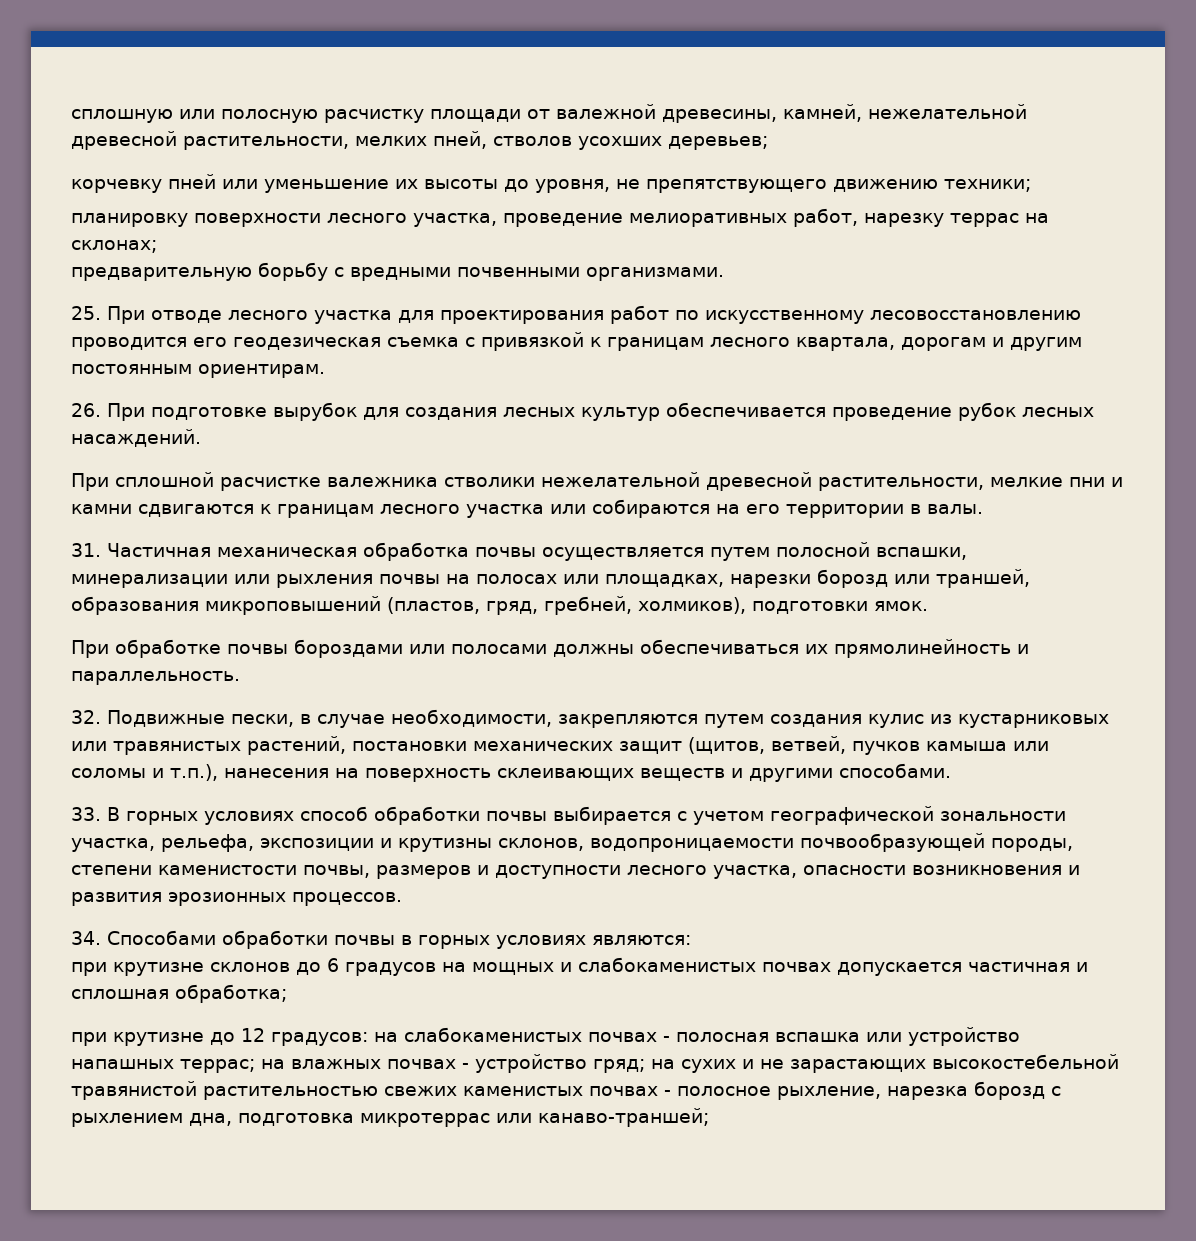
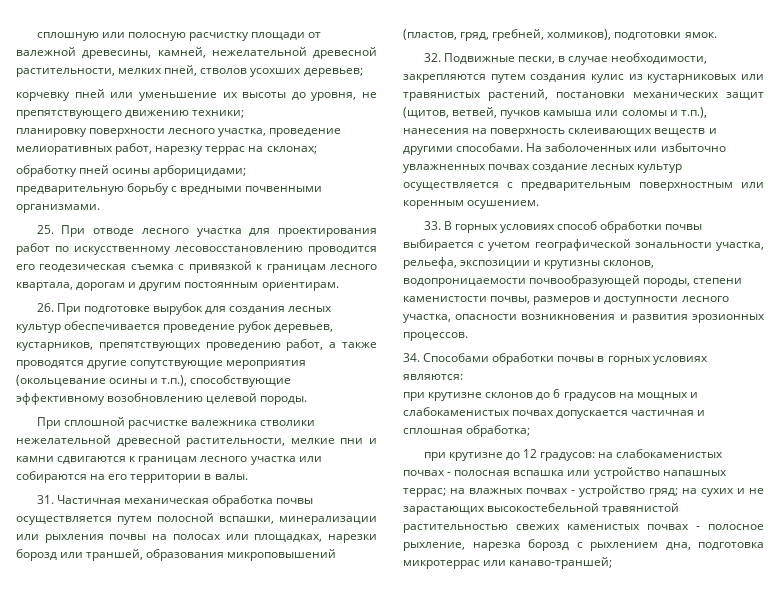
(157, 246) none -> [16,165,247,177] // обработку пней осины арборицидами;
[1022,407,1094,417] [71,429,201,447] лесных насаждений. -> [274,324,334,333] [16,339,378,351] [16,360,307,369] [16,375,292,387] [16,393,308,405] деревьев, кустарников, препятствующих проведению работ, а также проводятся другие сопутствующие мероприятия (окольцевание осины и т.п.), способствующие эффективному возобновлению целевой породы.
[71,639,1029,658] [71,671,240,685] // При обработке почвы бороздами или полосами должны обеспечиваться их прямолинейность и параллельность. -> (717, 35) none
(951, 770) none -> [526,143,726,152] [403,164,683,173] [403,182,764,191] [403,200,540,209] На заболоченных или избыточно увлажненных почвах создание лесных культур осуществляется с предварительным поверхностным или коренным осушением.

